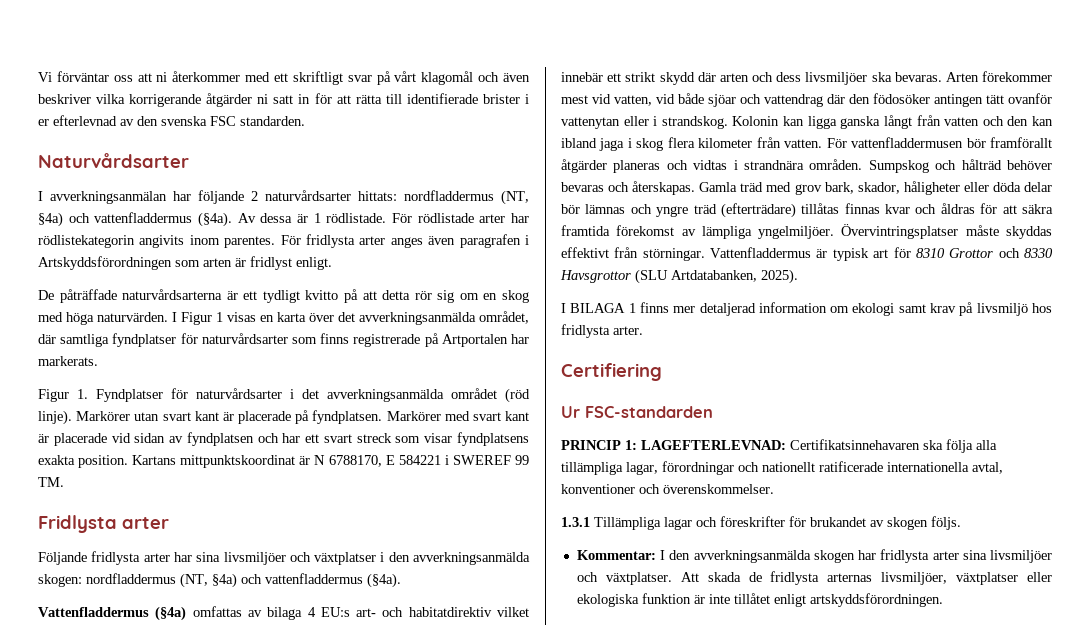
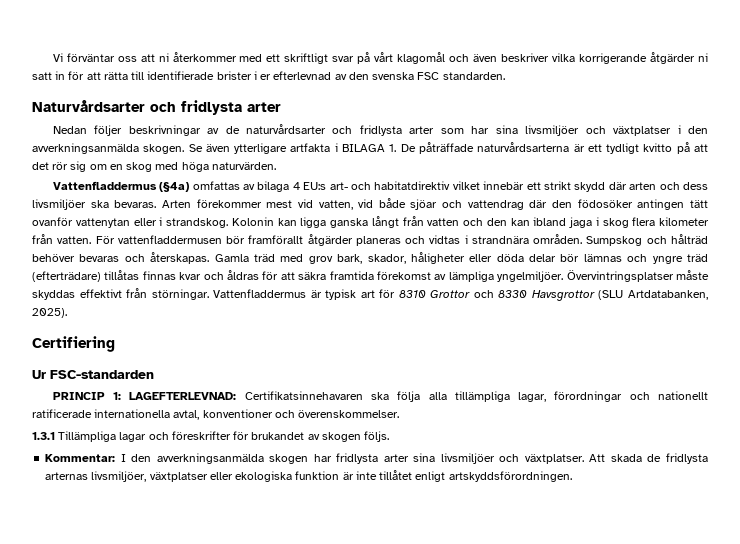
[38,190,529,205] [38,212,530,227] [38,234,529,248] [38,256,332,270] // I avverkningsanmälan har följande 2 naturvårdsarter hittats: nordfladdermus (NT, §4a) och vattenfladdermus (§4a). Av dessa är 1 rödlistade. För rödlistade arter har rödlistekategorin angivits inom parentes. För fridlysta arter anges även paragrafen i Artskyddsförordningen som arten är fridlyst enligt. // -> [150,100,281,115] [52,124,708,136] [32,143,397,154] och fridlysta arter // Nedan följer beskrivningar av de naturvårdsarter och fridlysta arter som har sina livsmiljöer och växtplatser i den avverkningsanmälda skogen. Se även ytterligare artfakta i BILAGA 1.
[382,290,411,300] detta -> [32,162,49,170] det
[172,311,529,325] [38,333,529,347] [38,356,98,366] [38,388,530,403] [38,410,529,425] [38,432,529,446] [38,455,529,468] [38,477,64,487] [38,515,169,533] [38,551,531,565] [38,573,401,588] I Figur 1 visas en karta över det avverkningsanmälda området, där samtliga fyndplatser för naturvårdsarter som finns registrerade på Artportalen har markerats. // Figur 1. Fyndplatser för naturvårdsarter i det avverkningsanmälda området (röd linje). Markörer utan svart kant är placerade på fyndplatsen. Markörer med svart kant är placerade vid sidan av fyndplatsen och har ett svart streck som visar fyndplatsens exakta position. Kartans mittpunktskoordinat är N 6788170, E 584221 i SWEREF 99 TM. // Fridlysta arter // Följande fridlysta arter har sina livsmiljöer och växtplatser i den avverkningsanmälda skogen: nordfladdermus (NT, §4a) och vattenfladdermus (§4a). -> (276, 166) none
[561,302,1052,316] [561,324,643,338] // I BILAGA 1 finns mer detaljerad information om ekologi samt krav på livsmiljö hos fridlysta arter. -> (67, 313) none

